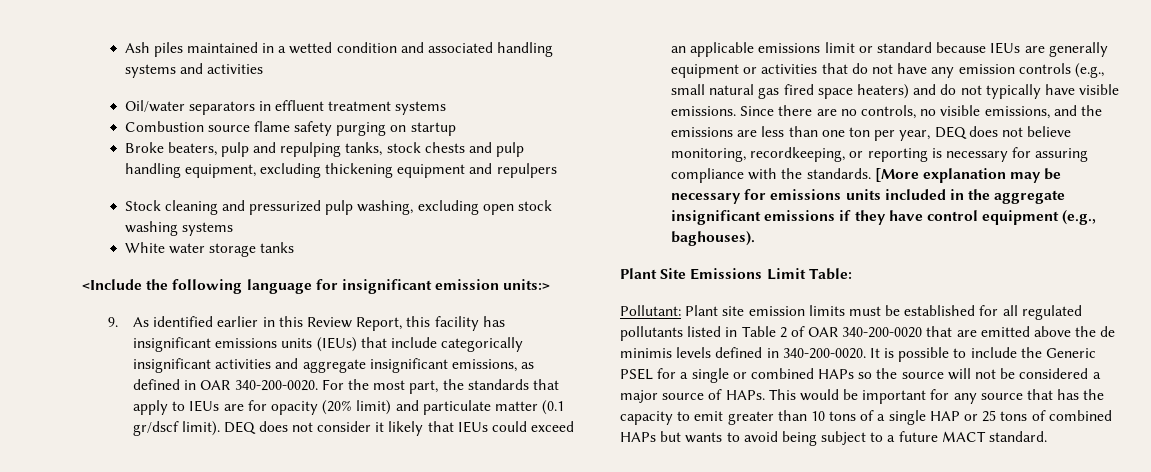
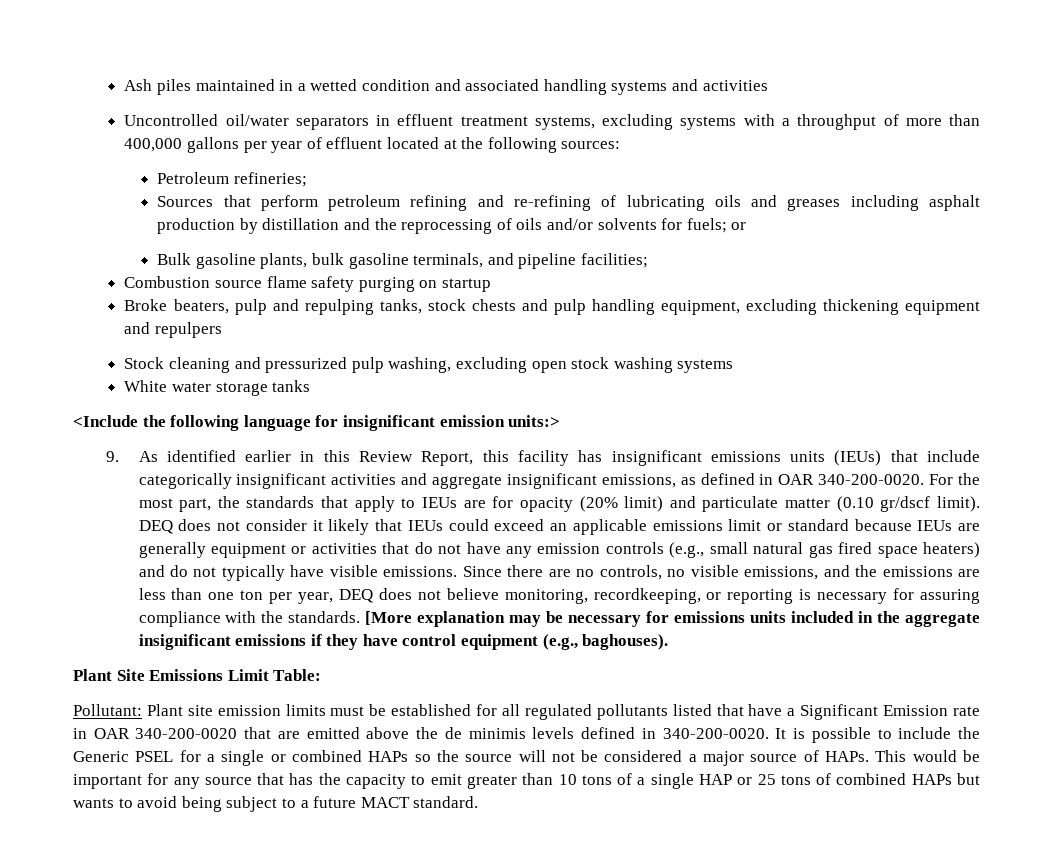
[124,100,185,112] Oil/water -> [124,114,289,126] Uncontrolled oil/water
[395,101,447,115] systems -> [534,114,980,130] [124,137,621,153] [157,172,307,187] [157,195,981,211] [157,218,747,234] [157,253,648,269] systems, excluding systems with a throughput of more than 400,000 gallons per year of effluent located at the following sources: // Petroleum refineries; // Sources that perform petroleum refining and re-refining of lubricating oils and greases including asphalt production by distillation and the reprocessing of oils and/or solvents for fuels; or // Bulk gasoline plants, bulk gasoline terminals, and pipeline facilities;
[542,400,565,415] (0.1 -> [836,496,874,512] (0.10
[725,326,805,338] in Table 2 of -> [716,704,981,720] [73,728,87,739] that have a Significant Emission rate in

